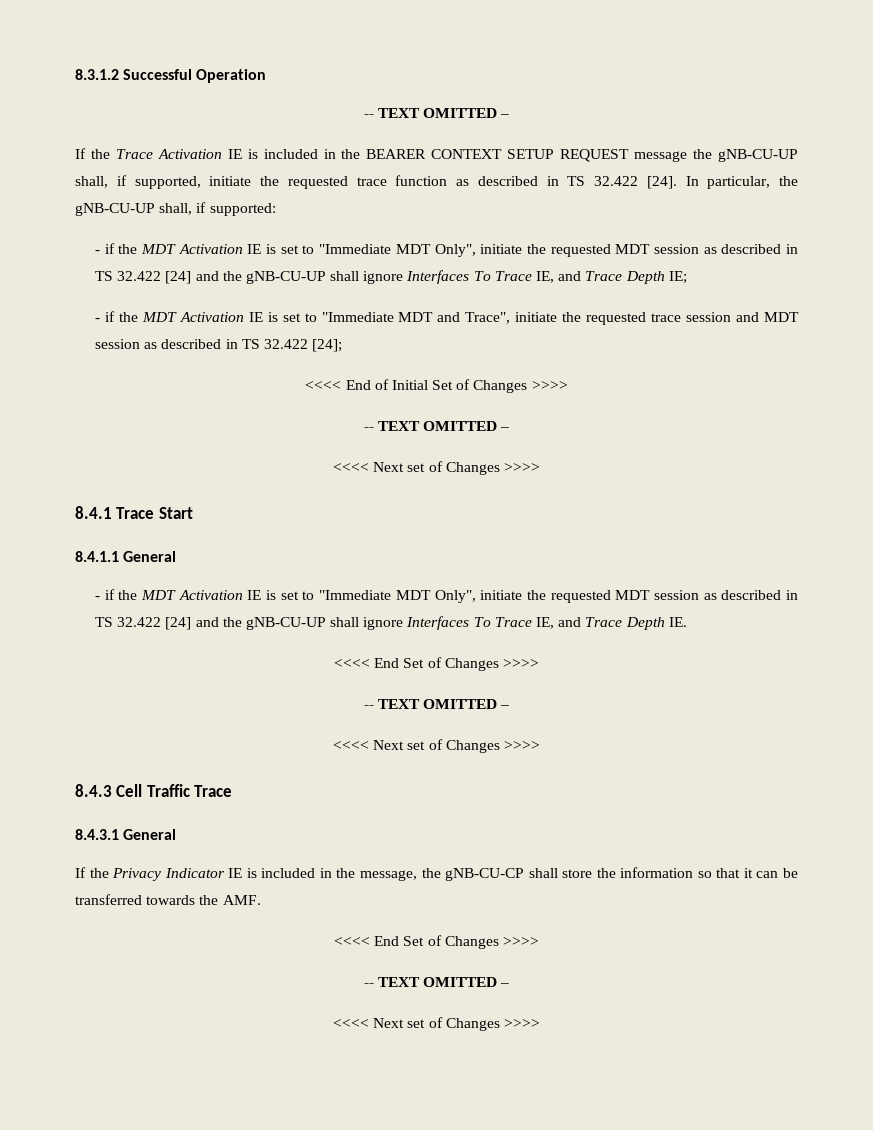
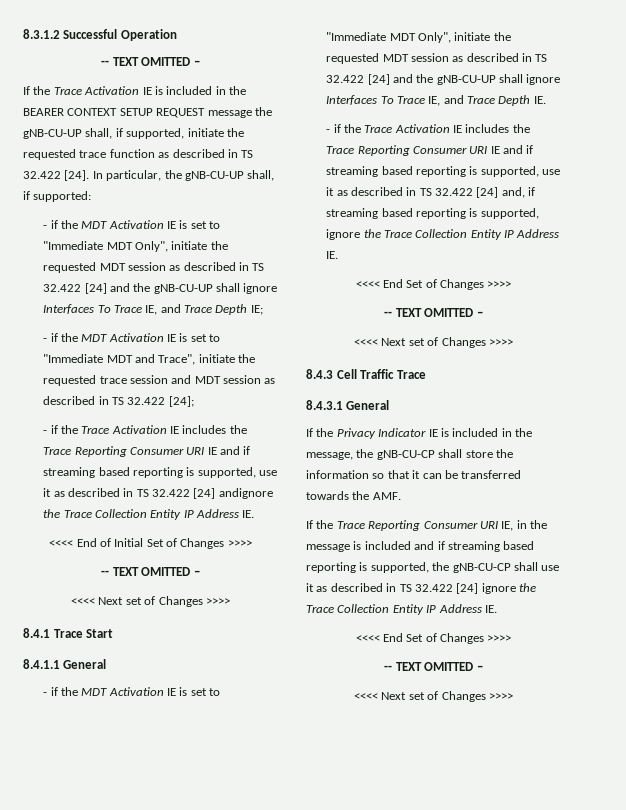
(343, 345) none -> [43,425,247,434] [43,446,251,457] [43,467,278,478] [43,488,273,499] [43,509,255,520] // - if the Trace Activation IE includes the Trace Reporting Consumer URI IE and if streaming based reporting is supported, use it as described in TS 32.422 [24] andignore the Trace Collection Entity IP Address IE.
(687, 622) none -> [326,124,530,133] [326,145,534,156] [326,166,561,177] [326,187,536,198] [326,208,539,219] [326,229,560,240] [326,251,339,259] // - if the Trace Activation IE includes the Trace Reporting Consumer URI IE and if streaming based reporting is supported, use it as described in TS 32.422 [24] and, if streaming based reporting is supported, ignore the Trace Collection Entity IP Address IE.
(261, 900) none -> [306,520,547,531] [306,541,535,552] [306,562,560,573] [306,583,536,594] [306,604,497,615] // If the Trace Reporting Consumer URI IE, in the message is included and if streaming based reporting is supported, the gNB-CU-CP shall use it as described in TS 32.422 [24] ignore the Trace Collection Entity IP Address IE.

